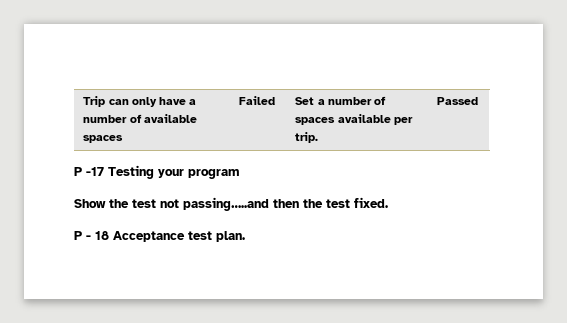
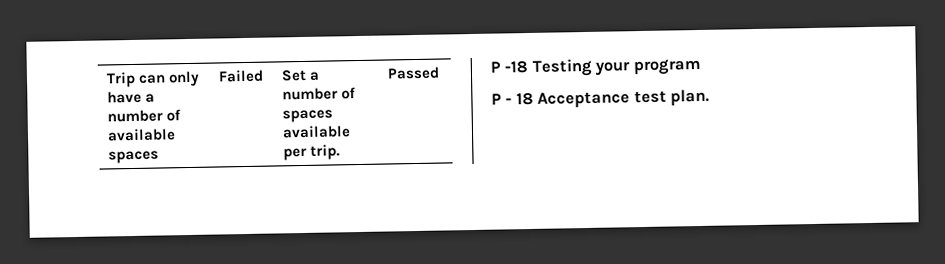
[86,167,104,176] -17 -> [504,60,529,74] -18
[74,197,388,211] // Show the test not passing…..and then the test fixed. -> (702, 67) none

